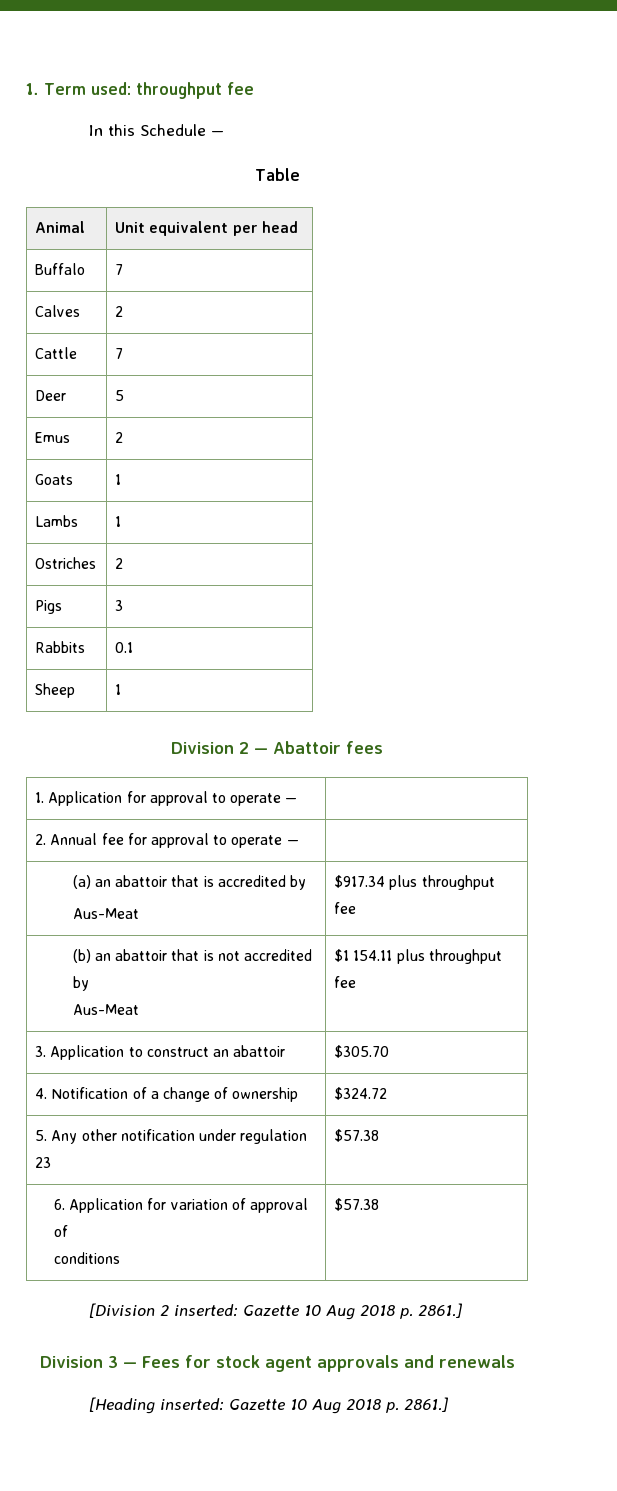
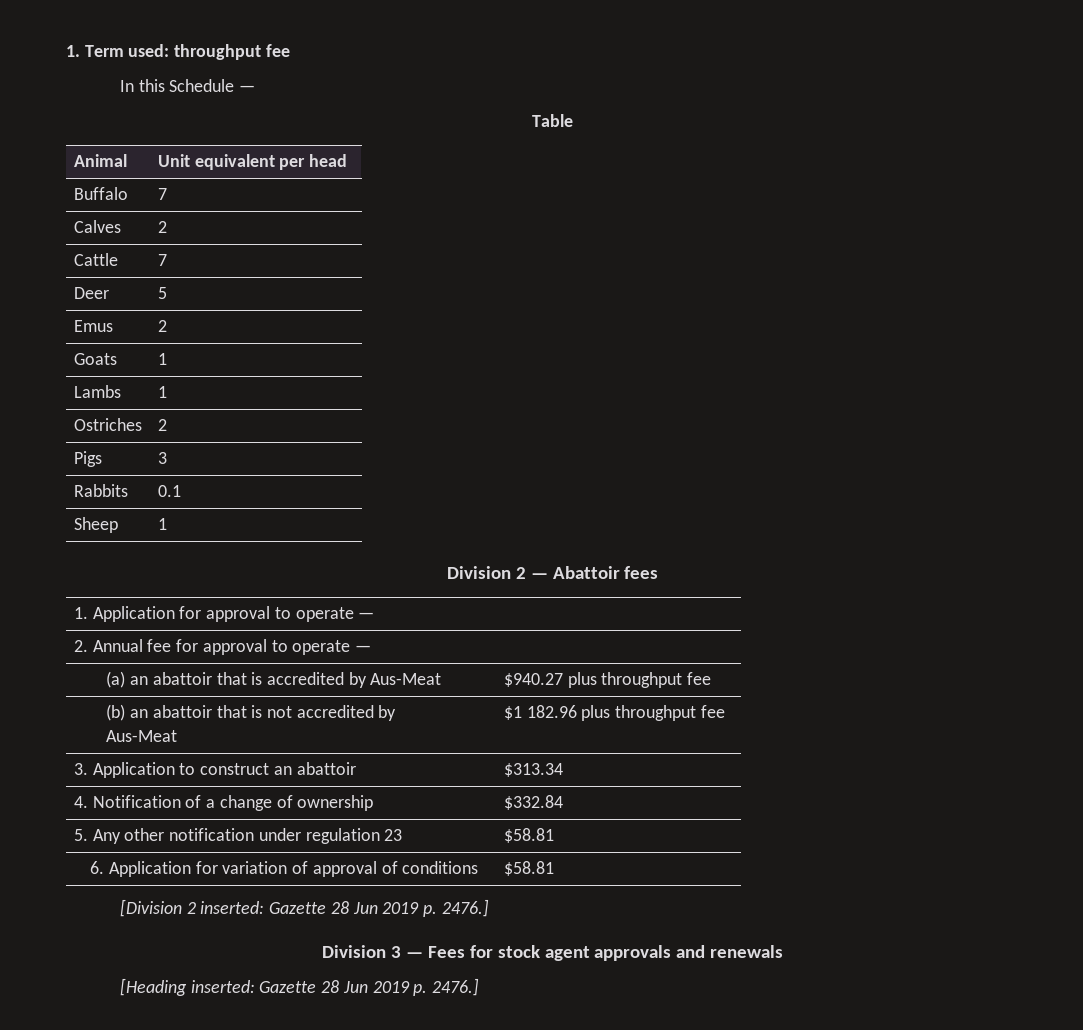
[72,908,139,919] [334,875,386,888] // Aus-Meat | $917.34 -> [370,673,442,685] [503,673,563,687] Aus-Meat | $940.27
[353,950,393,961] 154.11 -> [526,705,577,718] 182.96
[334,1045,390,1058] $305.70 -> [503,763,563,777] $313.34
[334,1087,388,1100] $324.72 -> [503,795,563,810] $332.84
[334,1129,380,1142] $57.38 -> [503,828,554,843] $58.81
(69, 1231) // -> (398, 867) none
[334,1198,380,1211] $57.38 -> [503,861,554,876] $58.81
[303,1303,462,1320] 10 Aug 2018 p. 2861.] -> [330,899,489,917] 28 Jun 2019 p. 2476.]
[289,1397,448,1414] 10 Aug 2018 p. 2861.] -> [321,978,480,996] 28 Jun 2019 p. 2476.]

